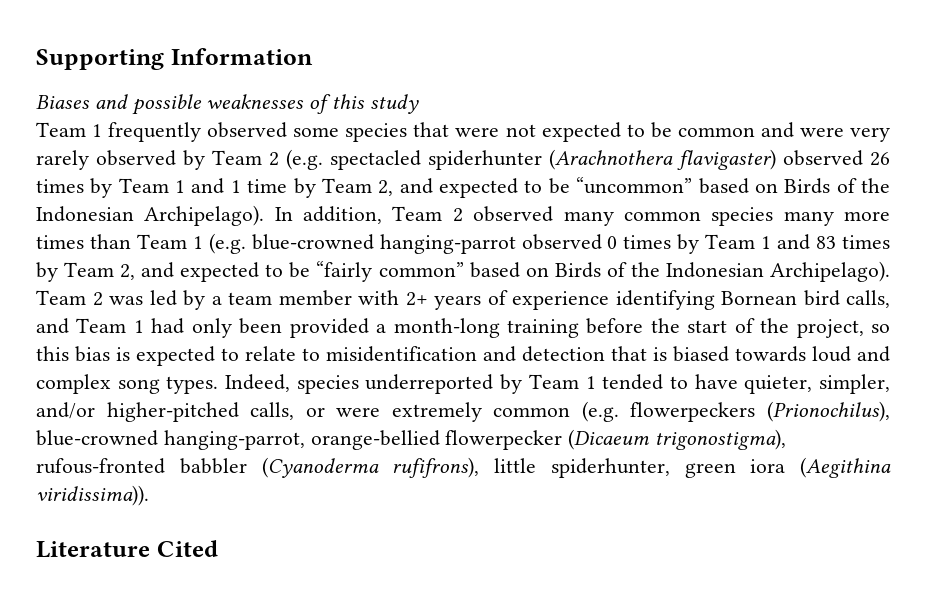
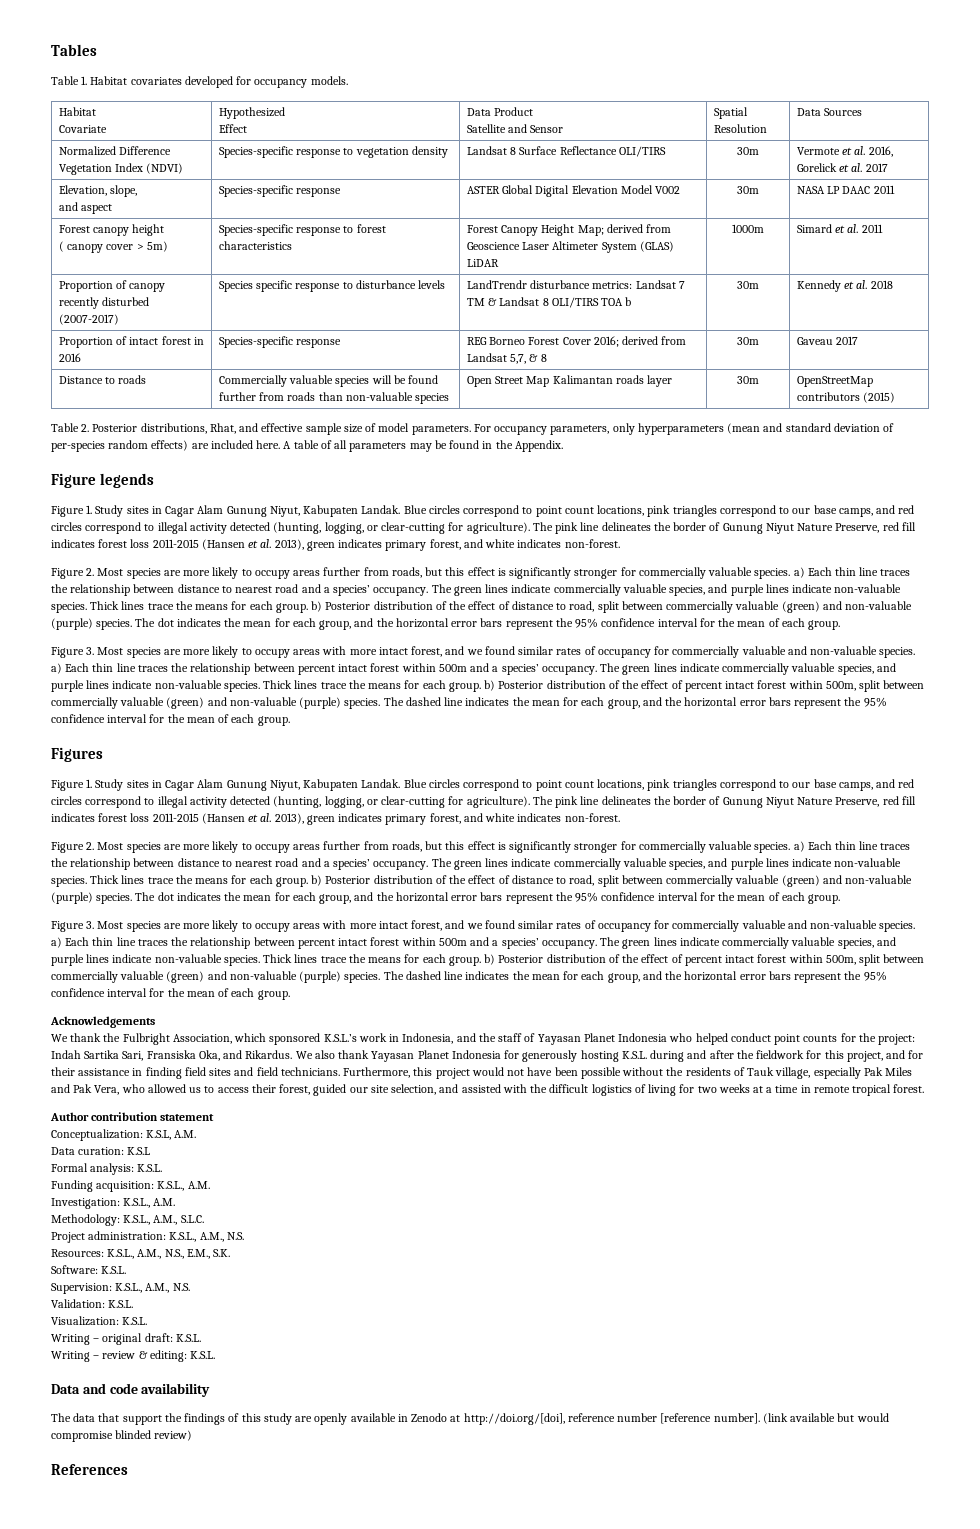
[36,48,313,70] [36,94,419,115] [36,122,891,142] [36,149,890,170] [36,177,890,198] [36,205,891,226] [36,233,890,254] [36,261,891,282] [36,290,890,310] [36,318,890,338] [36,346,890,366] [36,374,891,394] [36,401,890,422] [36,429,787,450] [36,457,891,478] [36,485,149,506] [36,540,218,558] Supporting Information // Biases and possible weaknesses of this study // Team 1 frequently observed some species that were not expected to be common and were very rarely observed by Team 2 (e.g. spectacled spiderhunter (Arachnothera flavigaster) observed 26 times by Team 1 and 1 time by Team 2, and expected to be “uncommon” based on Birds of the Indonesian Archipelago). In addition, Team 2 observed many common species many more times than Team 1 (e.g. blue-crowned hanging-parrot observed 0 times by Team 1 and 83 times by Team 2, and expected to be “fairly common” based on Birds of the Indonesian Archipelago). Team 2 was led by a team member with 2+ years of experience identifying Bornean bird calls, and Team 1 had only been provided a month-long training before the start of the project, so this bias is expected to relate to misidentification and detection that is biased towards loud and complex song types. Indeed, species underreported by Team 1 tended to have quieter, simpler, and/or higher-pitched calls, or were extremely common (e.g. flowerpeckers (Prionochilus), blue-crowned hanging-parrot, orange-bellied flowerpecker (Dicaeum trigonostigma), rufous-fronted babbler (Cyanoderma rufifrons), little spiderhunter, green iora (Aegithina viridissima)). // Literature Cited -> [51,44,97,56] [51,76,348,88] [58,107,96,116] [58,125,107,133] [218,107,285,119] [218,124,247,133] [466,107,534,116] [466,124,564,133] [713,107,748,119] [713,124,767,133] [796,108,863,116] [58,146,172,156] [58,163,184,175] [218,146,448,158] [466,146,666,157] [737,147,759,155] [796,146,893,157] [796,163,888,172] [58,185,138,197] [58,202,113,214] [218,185,342,197] [466,185,681,197] [737,186,759,194] [796,185,895,194] [58,224,165,236] [58,241,168,253] [218,224,386,236] [218,241,292,250] [466,224,672,236] [466,241,674,253] [466,259,499,267] [732,224,764,233] [796,224,883,233] [58,280,166,292] [58,297,150,309] [58,314,119,325] [218,280,446,292] [466,280,685,289] [466,297,632,308] [737,281,759,289] [796,280,893,292] [58,336,204,348] [58,353,81,362] [218,336,342,348] [466,336,687,347] [466,353,547,364] [737,337,759,345] [796,336,859,345] [58,375,147,384] [218,375,439,387] [218,392,450,404] [466,375,673,387] [737,376,759,384] [796,376,873,387] [796,392,896,403] [51,423,895,435] [51,440,563,452] [51,473,155,488] [51,505,915,517] [51,522,916,534] [51,539,620,551] [51,567,911,579] [51,584,902,596] [51,601,913,613] [51,618,841,630] [51,646,916,658] [51,663,896,675] [51,680,925,692] [51,697,887,709] [51,714,290,726] [51,747,103,762] [51,779,915,791] [51,796,916,808] [51,813,620,825] [51,841,911,853] [51,858,902,870] [51,875,913,887] [51,892,841,904] [51,920,916,932] [51,937,896,949] [51,954,925,966] [51,971,887,983] [51,988,290,1000] [50,1016,155,1028] [51,1033,916,1045] [51,1050,924,1062] [51,1067,913,1079] [51,1084,925,1096] [50,1112,215,1121] [51,1129,197,1141] [51,1147,151,1155] [51,1163,163,1175] [51,1180,210,1192] [51,1198,176,1209] [51,1214,204,1226] [51,1231,244,1243] [51,1249,231,1259] [51,1265,127,1274] [51,1283,190,1294] [51,1299,134,1308] [51,1316,148,1326] [51,1333,201,1345] [51,1350,216,1362] [51,1383,211,1397] [51,1413,889,1425] [51,1430,193,1442] [51,1464,128,1475] Tables // Table 1. Habitat covariates developed for occupancy models. // Habitat // Covariate | Hypothesized // Effect | Data Product // Satellite and Sensor | Spatial Resolution | Data Sources // Normalized Difference Vegetation Index (NDVI) | Species-specific response to vegetation density | Landsat 8 Surface Reflectance OLI/TIRS | 30m | Vermote et al. 2016, Gorelick et al. 2017 // Elevation, slope, // and aspect | Species-specific response | ASTER Global Digital Elevation Model V002 | 30m | NASA LP DAAC 2011 // Forest canopy height // ( canopy cover > 5m) | Species-specific response to forest characteristics | Forest Canopy Height Map; derived from Geoscience Laser Altimeter System (GLAS) LiDAR | 1000m | Simard et al. 2011 // Proportion of canopy recently disturbed (2007-2017) | Species specific response to disturbance levels | LandTrendr disturbance metrics: Landsat 7 TM & Landsat 8 OLI/TIRS TOA b | 30m | Kennedy et al. 2018 // Proportion of intact forest in 2016 | Species-specific response | REG Borneo Forest Cover 2016; derived from Landsat 5,7, & 8 | 30m | Gaveau 2017 // Distance to roads | Commercially valuable species will be found further from roads than non-valuable species | Open Street Map Kalimantan roads layer | 30m | OpenStreetMap contributors (2015) // Table 2. Posterior distributions, Rhat, and effective sample size of model parameters. For occupancy parameters, only hyperparameters (mean and standard deviation of per-species random effects) are included here. A table of all parameters may be found in the Appendix. // Figure legends // Figure 1. Study sites in Cagar Alam Gunung Niyut, Kabupaten Landak. Blue circles correspond to point count locations, pink triangles correspond to our base camps, and red circles correspond to illegal activity detected (hunting, logging, or clear-cutting for agriculture). The pink line delineates the border of Gunung Niyut Nature Preserve, red fill indicates forest loss 2011-2015 (Hansen et al. 2013), green indicates primary forest, and white indicates non-forest. // Figure 2. Most species are more likely to occupy areas further from roads, but this effect is significantly stronger for commercially valuable species. a) Each thin line traces the relationship between distance to nearest road and a species’ occupancy. The green lines indicate commercially valuable species, and purple lines indicate non-valuable species. Thick lines trace the means for each group. b) Posterior distribution of the effect of distance to road, split between commercially valuable (green) and non-valuable (purple) species. The dot indicates the mean for each group, and the horizontal error bars represent the 95% confidence interval for the mean of each group. // Figure 3. Most species are more likely to occupy areas with more intact forest, and we found similar rates of occupancy for commercially valuable and non-valuable species. a) Each thin line traces the relationship between percent intact forest within 500m and a species’ occupancy. The green lines indicate commercially valuable species, and purple lines indicate non-valuable species. Thick lines trace the means for each group. b) Posterior distribution of the effect of percent intact forest within 500m, split between commercially valuable (green) and non-valuable (purple) species. The dashed line indicates the mean for each group, and the horizontal error bars represent the 95% confidence interval for the mean of each group. // Figures // Figure 1. Study sites in Cagar Alam Gunung Niyut, Kabupaten Landak. Blue circles correspond to point count locations, pink triangles correspond to our base camps, and red circles correspond to illegal activity detected (hunting, logging, or clear-cutting for agriculture). The pink line delineates the border of Gunung Niyut Nature Preserve, red fill indicates forest loss 2011-2015 (Hansen et al. 2013), green indicates primary forest, and white indicates non-forest. // Figure 2. Most species are more likely to occupy areas further from roads, but this effect is significantly stronger for commercially valuable species. a) Each thin line traces the relationship between distance to nearest road and a species’ occupancy. The green lines indicate commercially valuable species, and purple lines indicate non-valuable species. Thick lines trace the means for each group. b) Posterior distribution of the effect of distance to road, split between commercially valuable (green) and non-valuable (purple) species. The dot indicates the mean for each group, and the horizontal error bars represent the 95% confidence interval for the mean of each group. // Figure 3. Most species are more likely to occupy areas with more intact forest, and we found similar rates of occupancy for commercially valuable and non-valuable species. a) Each thin line traces the relationship between percent intact forest within 500m and a species’ occupancy. The green lines indicate commercially valuable species, and purple lines indicate non-valuable species. Thick lines trace the means for each group. b) Posterior distribution of the effect of percent intact forest within 500m, split between commercially valuable (green) and non-valuable (purple) species. The dashed line indicates the mean for each group, and the horizontal error bars represent the 95% confidence interval for the mean of each group. // Acknowledgements // We thank the Fulbright Association, which sponsored K.S.L.’s work in Indonesia, and the staff of Yayasan Planet Indonesia who helped conduct point counts for the project: Indah Sartika Sari, Fransiska Oka, and Rikardus. We also thank Yayasan Planet Indonesia for generously hosting K.S.L. during and after the fieldwork for this project, and for their assistance in finding field sites and field technicians. Furthermore, this project would not have been possible without the residents of Tauk village, especially Pak Miles and Pak Vera, who allowed us to access their forest, guided our site selection, and assisted with the difficult logistics of living for two weeks at a time in remote tropical forest. // Author contribution statement // Conceptualization: K.S.L, A.M. // Data curation: K.S.L // Formal analysis: K.S.L. // Funding acquisition: K.S.L., A.M. // Investigation: K.S.L., A.M. // Methodology: K.S.L., A.M., S.L.C. // Project administration: K.S.L., A.M., N.S. // Resources: K.S.L., A.M., N.S., E.M., S.K. // Software: K.S.L. // Supervision: K.S.L., A.M., N.S. // Validation: K.S.L. // Visualization: K.S.L. // Writing – original draft: K.S.L. // Writing – review & editing: K.S.L. // Data and code availability // The data that support the findings of this study are openly available in Zenodo at http://doi.org/[doi], reference number [reference number]. (link available but would compromise blinded review) // References

